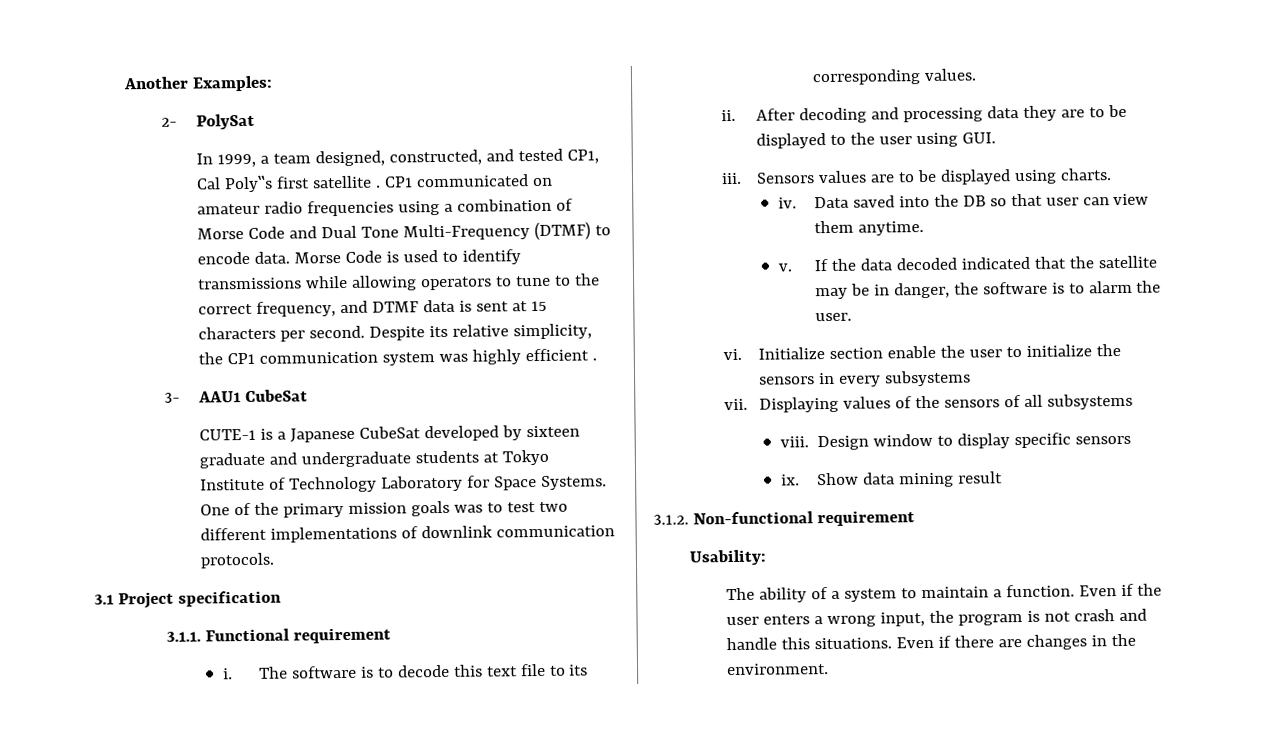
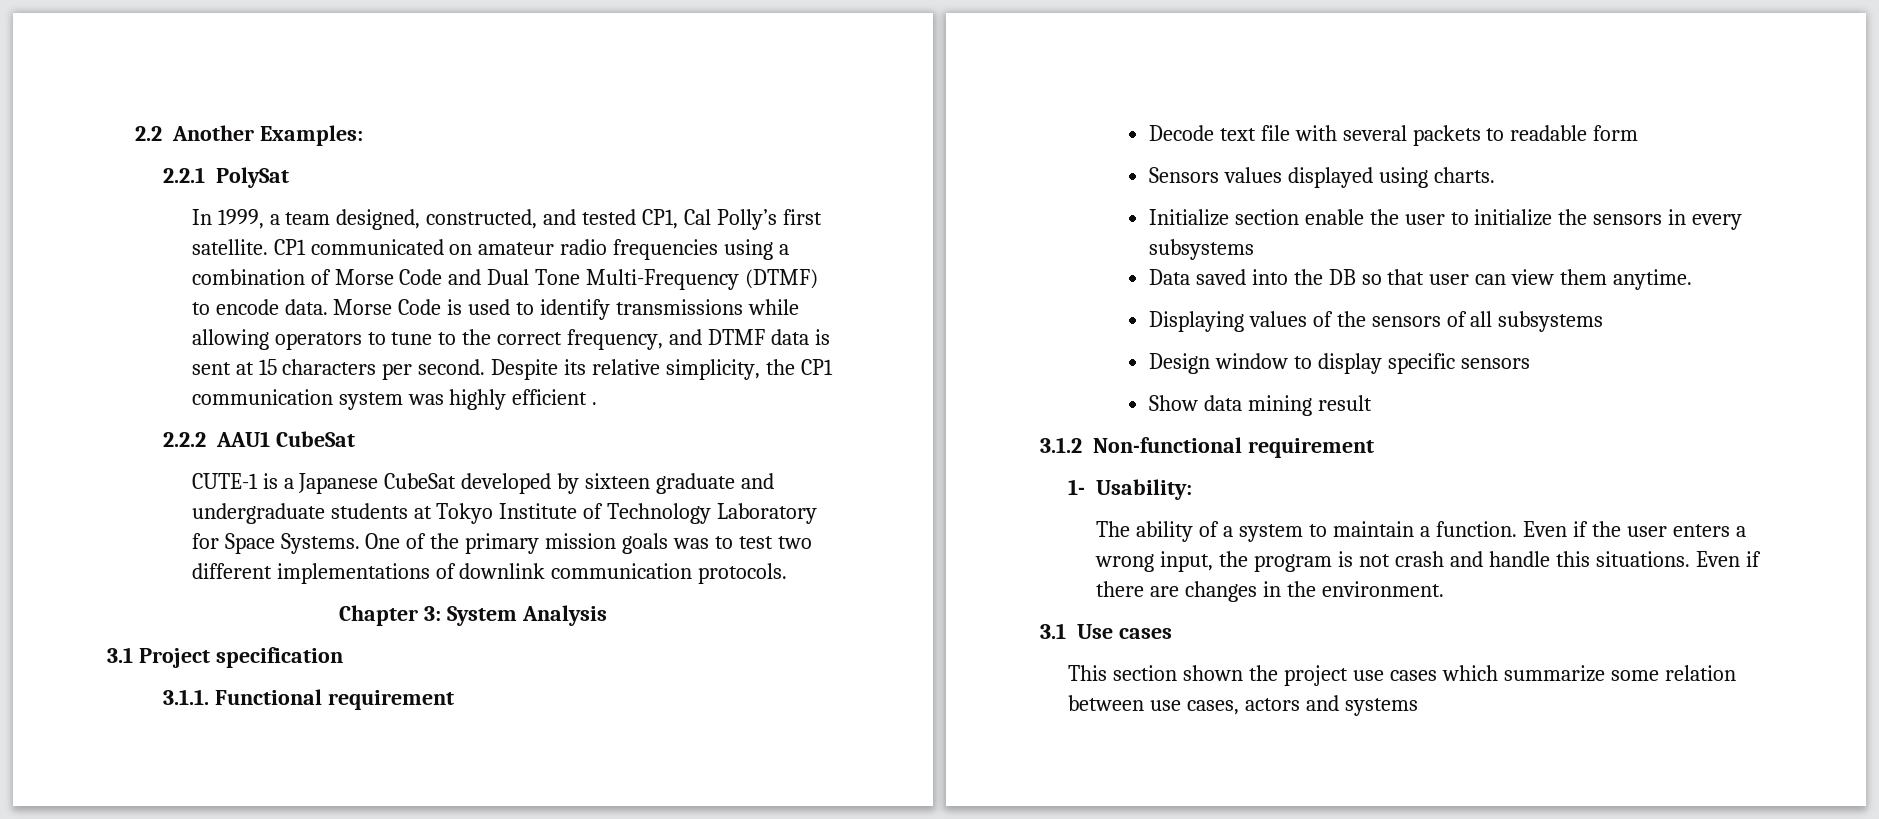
(122, 83) none -> [135,126,163,141] 2.2
[160,117,177,127] 2- -> [163,167,206,183] 2.2.1
[224,175,382,193] Poly‟s first satellite . -> [717,209,822,230] [191,239,268,255] Polly’s first satellite.
[163,392,180,403] 3- -> [163,432,207,447] 2.2.2
(275, 560) none -> [339,605,607,626] // Chapter 3: System Analysis
[222,663,589,680] [811,68,977,86] [720,104,1128,124] [756,132,997,149] [720,168,1113,185] [777,197,797,209] i. The software is to decode this text file to its corresponding values. // ii. After decoding and processing data they are to be displayed to the user using GUI. // iii. Sensors values are to be displayed using charts. // iv. -> [1148,125,1639,146] [1148,167,1495,188] [1148,209,1743,230] [1148,239,1254,260] Decode text file with several packets to readable form // Sensors values displayed using charts. // Initialize section enable the user to initialize the sensors in every subsystems //
[777,255,1157,272] [814,280,1162,300] [814,312,852,322] [722,343,1122,361] [759,370,972,387] [723,398,748,411] v. If the data decoded indicated that the satellite may be in danger, the software is to alarm the user. // vi. Initialize section enable the user to initialize the sensors in every subsystems // vii. -> (1693, 279) none
[779,436,809,448] viii. -> (1604, 321) none
[780,474,800,486] ix. -> (1530, 363) none
[653,514,689,525] 3.1.2. -> [1040,437,1082,453] 3.1.2
(915, 518) none -> [1068,479,1086,495] 1-
(829, 669) none -> [1040,623,1172,639] [1068,665,1736,686] [1068,695,1418,716] // 3.1 Use cases // This section shown the project use cases which summarize some relation between use cases, actors and systems

